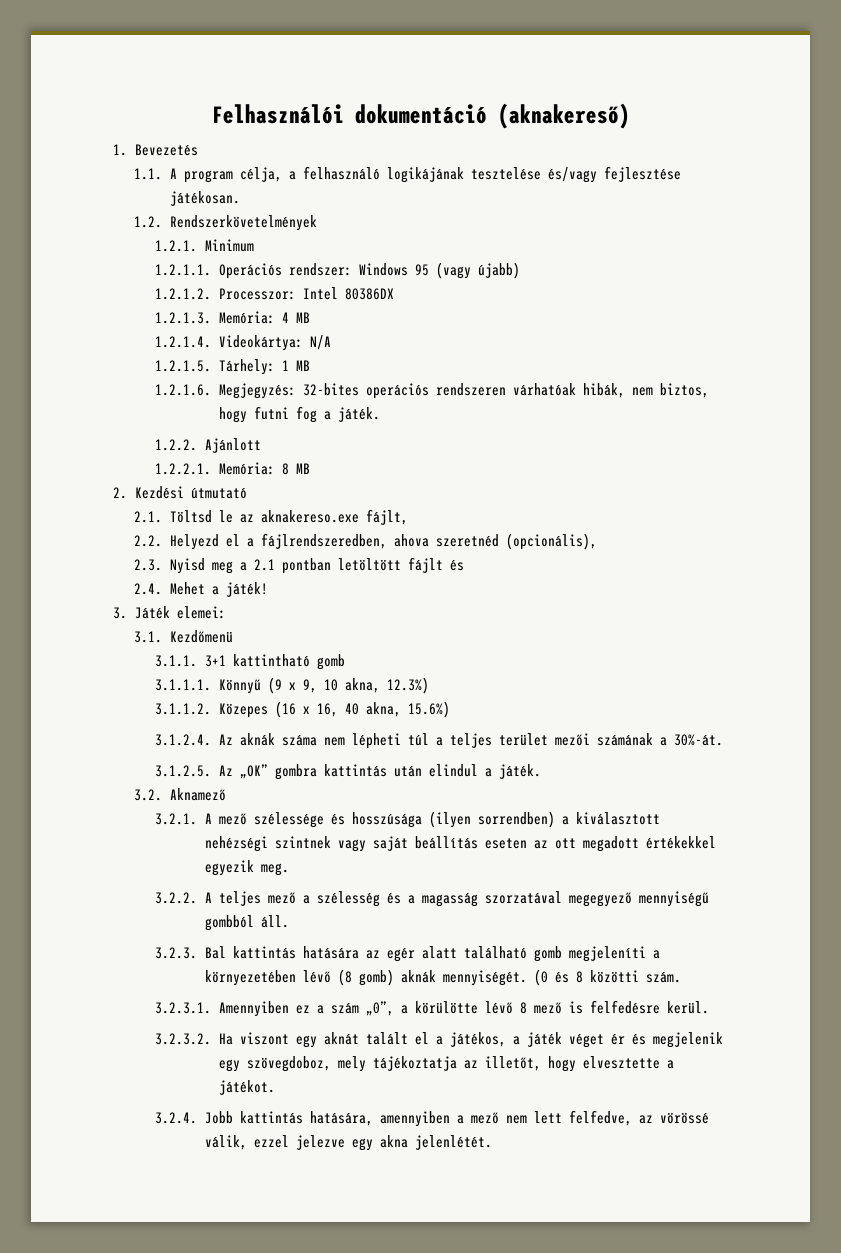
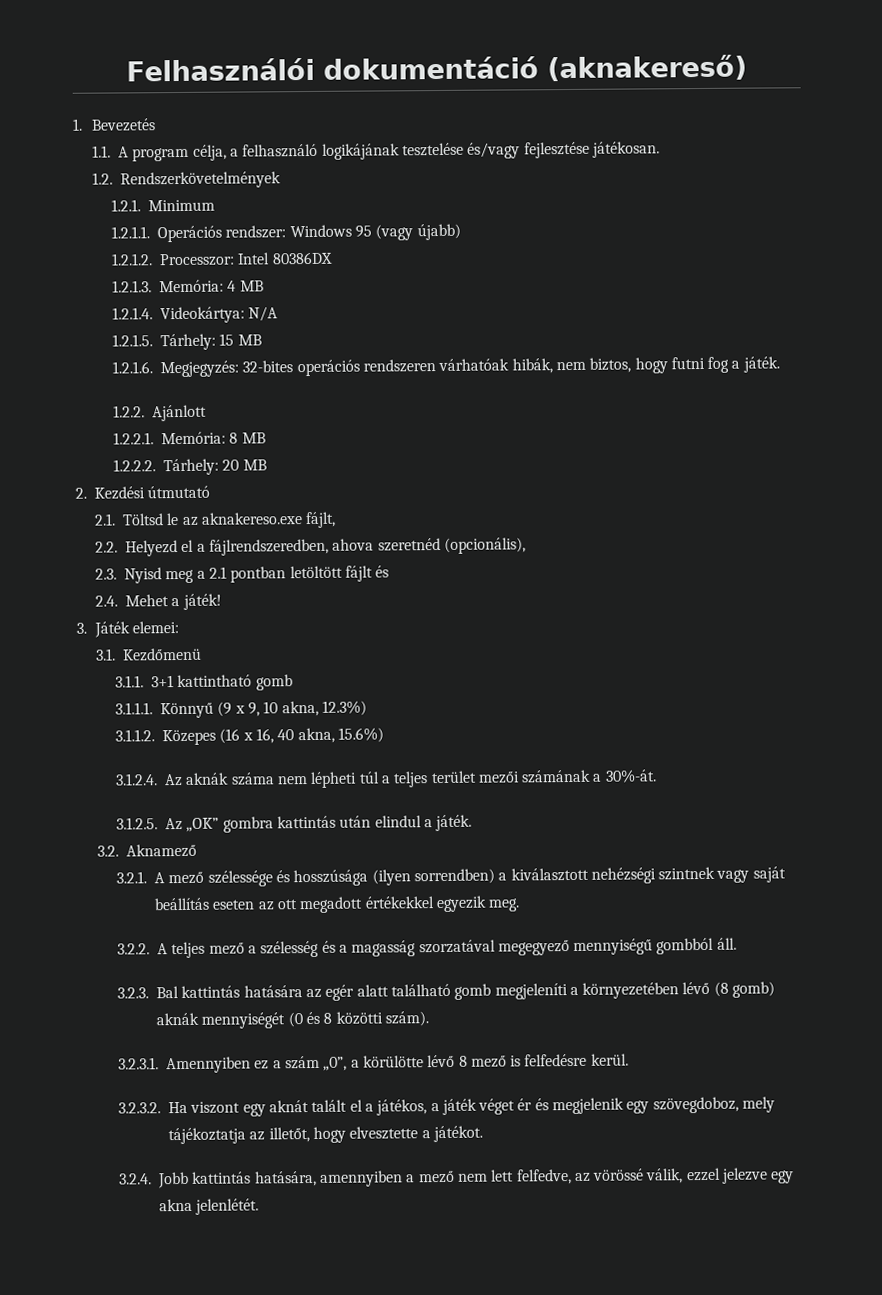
[281,360,289,371] 1 -> [219,333,235,346] 15
(310, 468) none -> [112,458,267,476] // 1.2.2.2. Tárhely: 20 MB
[442,970,527,986] mennyiségét. -> [201,1012,286,1029] mennyiségét
[645,972,681,983] szám. -> [384,1011,429,1027] szám).

